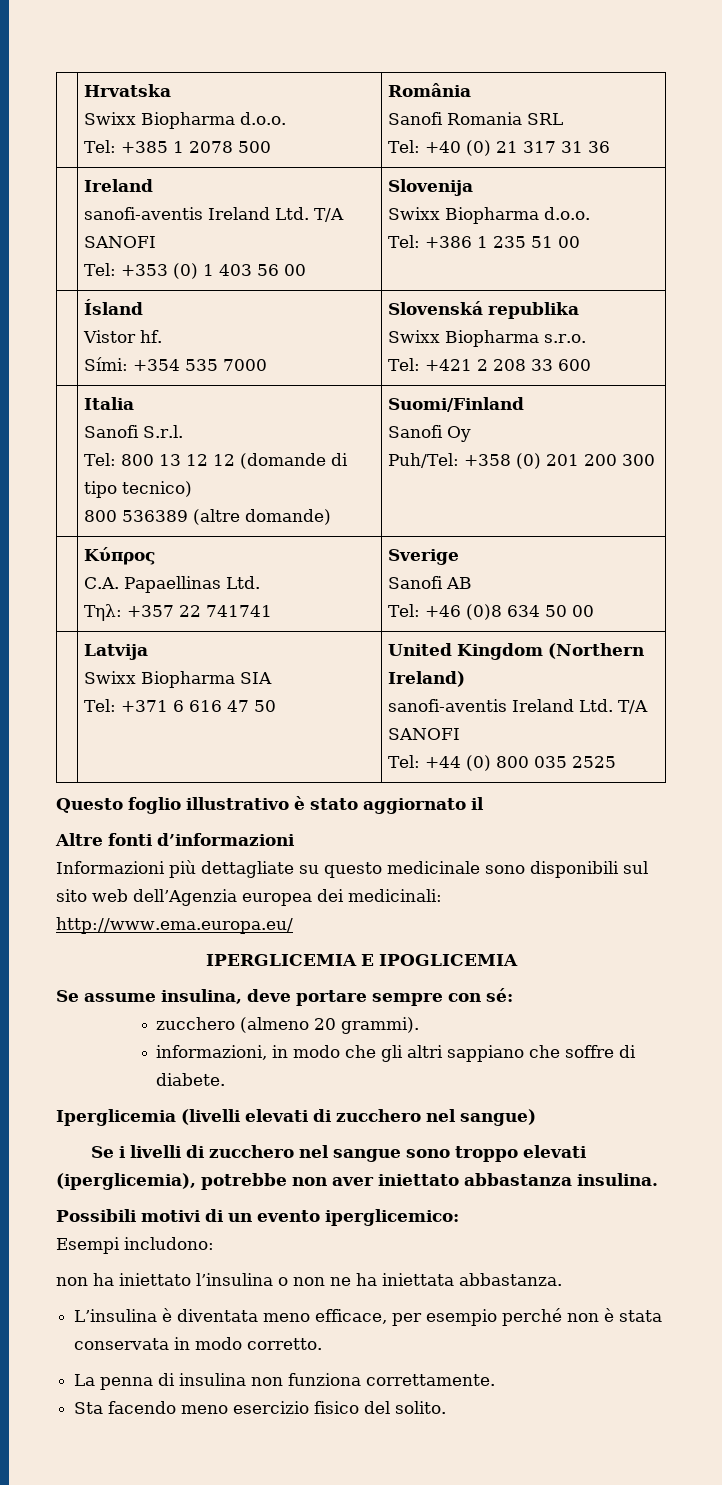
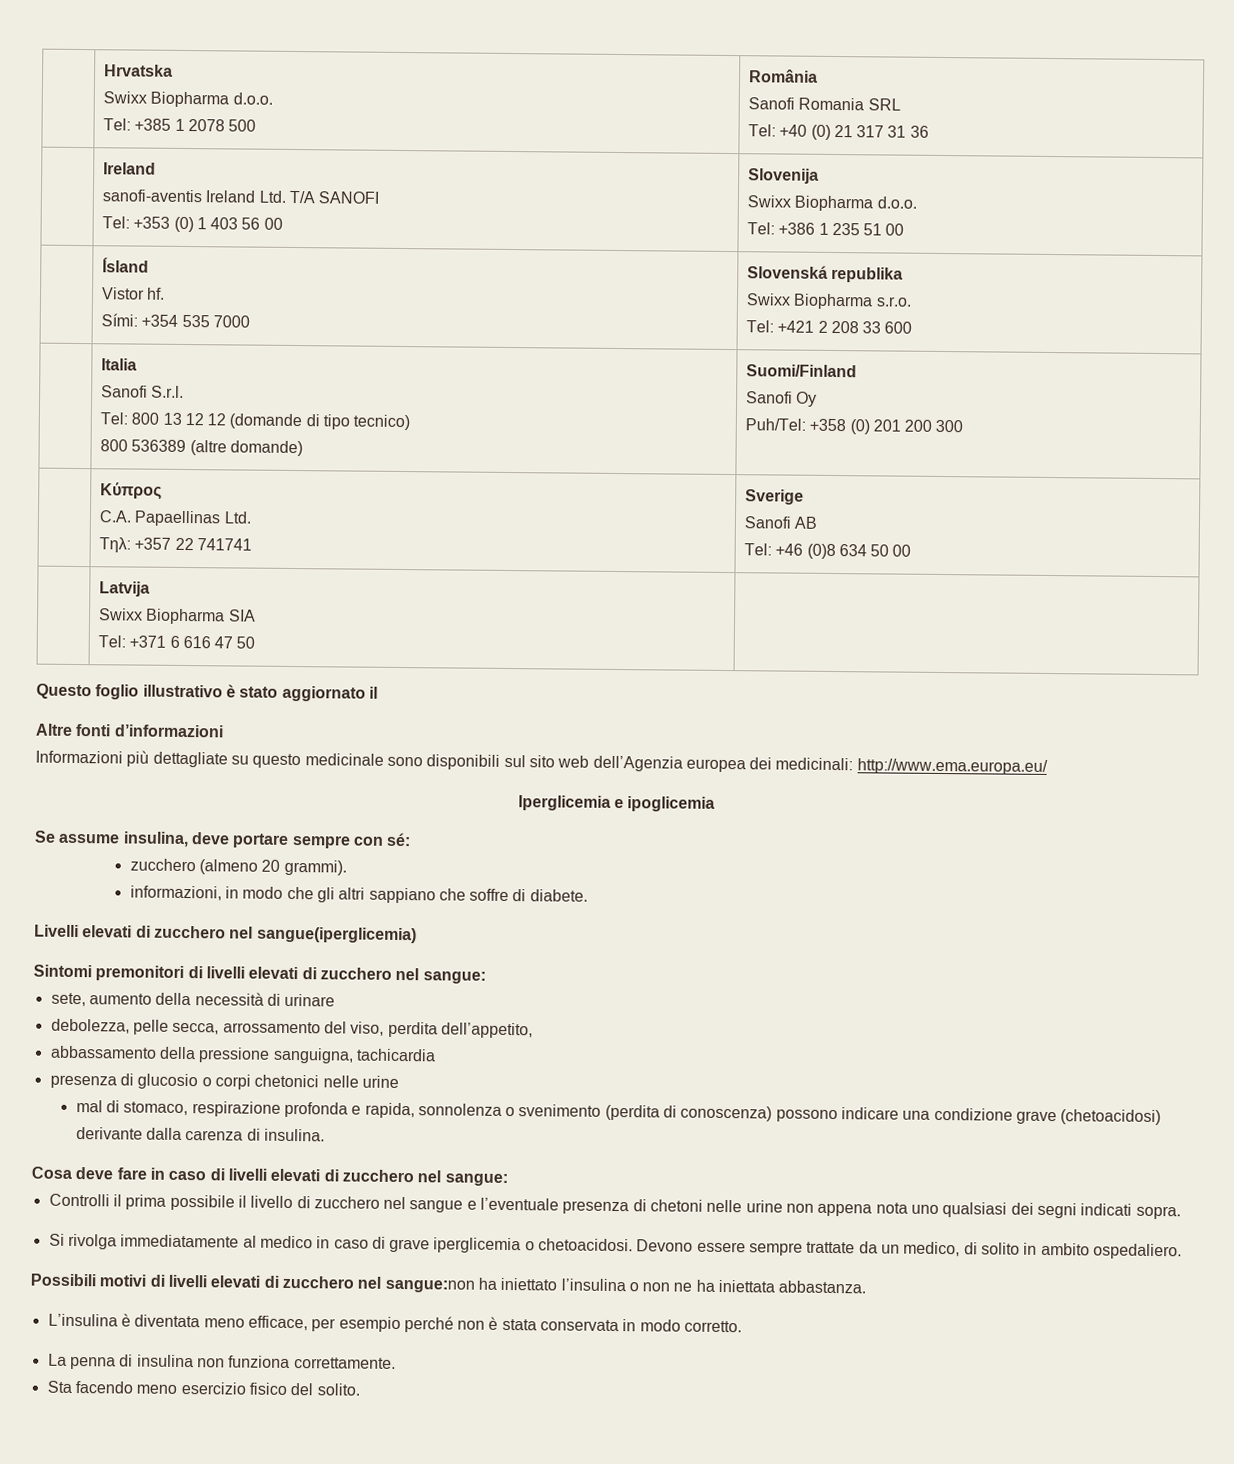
[387,643,644,660] [387,671,465,687] [387,699,648,714] [387,728,460,740] [387,755,616,771] United Kingdom (Northern Ireland) // sanofi-aventis Ireland Ltd. T/A SANOFI // Tel: +44 (0) 800 035 2525 -> (256, 642) none
[205,954,518,966] IPERGLICEMIA E IPOGLICEMIA -> [517,795,716,812] Iperglicemia e ipoglicemia
[56,1109,536,1126] [91,1145,588,1162] [56,1173,658,1190] [56,1209,459,1226] [56,1237,214,1254] [56,1277,88,1286] Iperglicemia (livelli elevati di zucchero nel sangue) // Se i livelli di zucchero nel sangue sono troppo elevati (iperglicemia), potrebbe non aver iniettato abbastanza insulina. // Possibili motivi di un evento iperglicemico: // Esempi includono: // non -> [34,924,417,944] [33,964,486,984] [50,992,336,1007] [50,1018,533,1039] [49,1045,436,1064] [49,1073,399,1090] [75,1100,1162,1126] [75,1127,325,1142] [31,1166,508,1187] [48,1193,1181,1220] [48,1233,1182,1260] [30,1273,475,1293] Livelli elevati di zucchero nel sangue(iperglicemia) // Sintomi premonitori di livelli elevati di zucchero nel sangue: // sete, aumento della necessità di urinare // debolezza, pelle secca, arrossamento del viso, perdita dell’appetito, // abbassamento della pressione sanguigna, tachicardia // presenza di glucosio o corpi chetonici nelle urine // mal di stomaco, respirazione profonda e rapida, sonnolenza o svenimento (perdita di conoscenza) possono indicare una condizione grave (chetoacidosi) derivante dalla carenza di insulina. // Cosa deve fare in caso di livelli elevati di zucchero nel sangue: // Controlli il prima possibile il livello di zucchero nel sangue e l’eventuale presenza di chetoni nelle urine non appena nota uno qualsiasi dei segni indicati sopra. // Si rivolga immediatamente al medico in caso di grave iperglicemia o chetoacidosi. Devono essere sempre trattate da un medico, di solito in ambito ospedaliero. // Possibili motivi di livelli elevati di zucchero nel sangue:non

